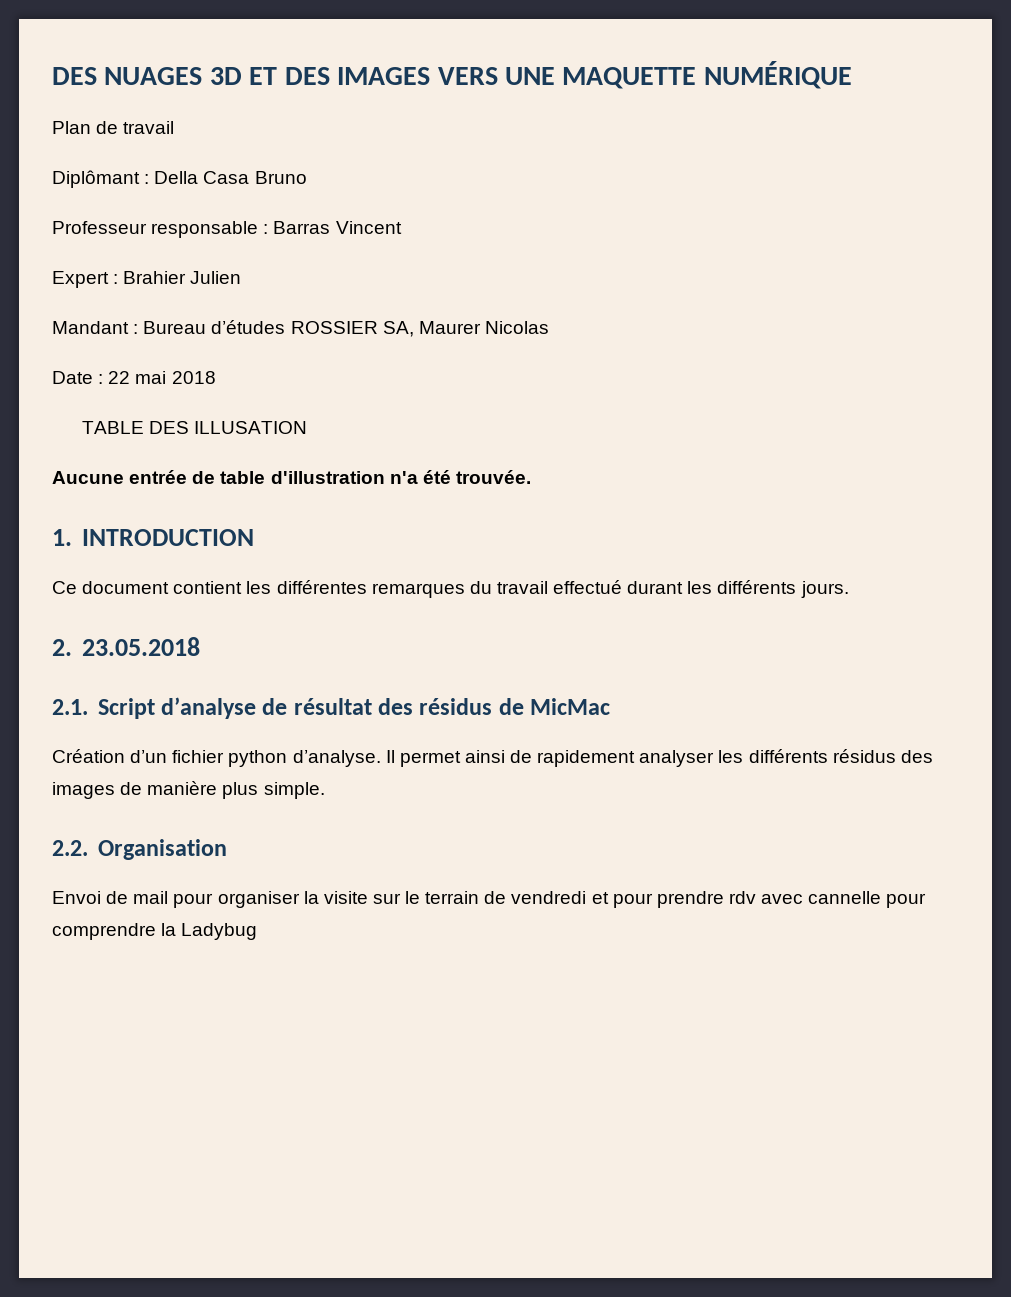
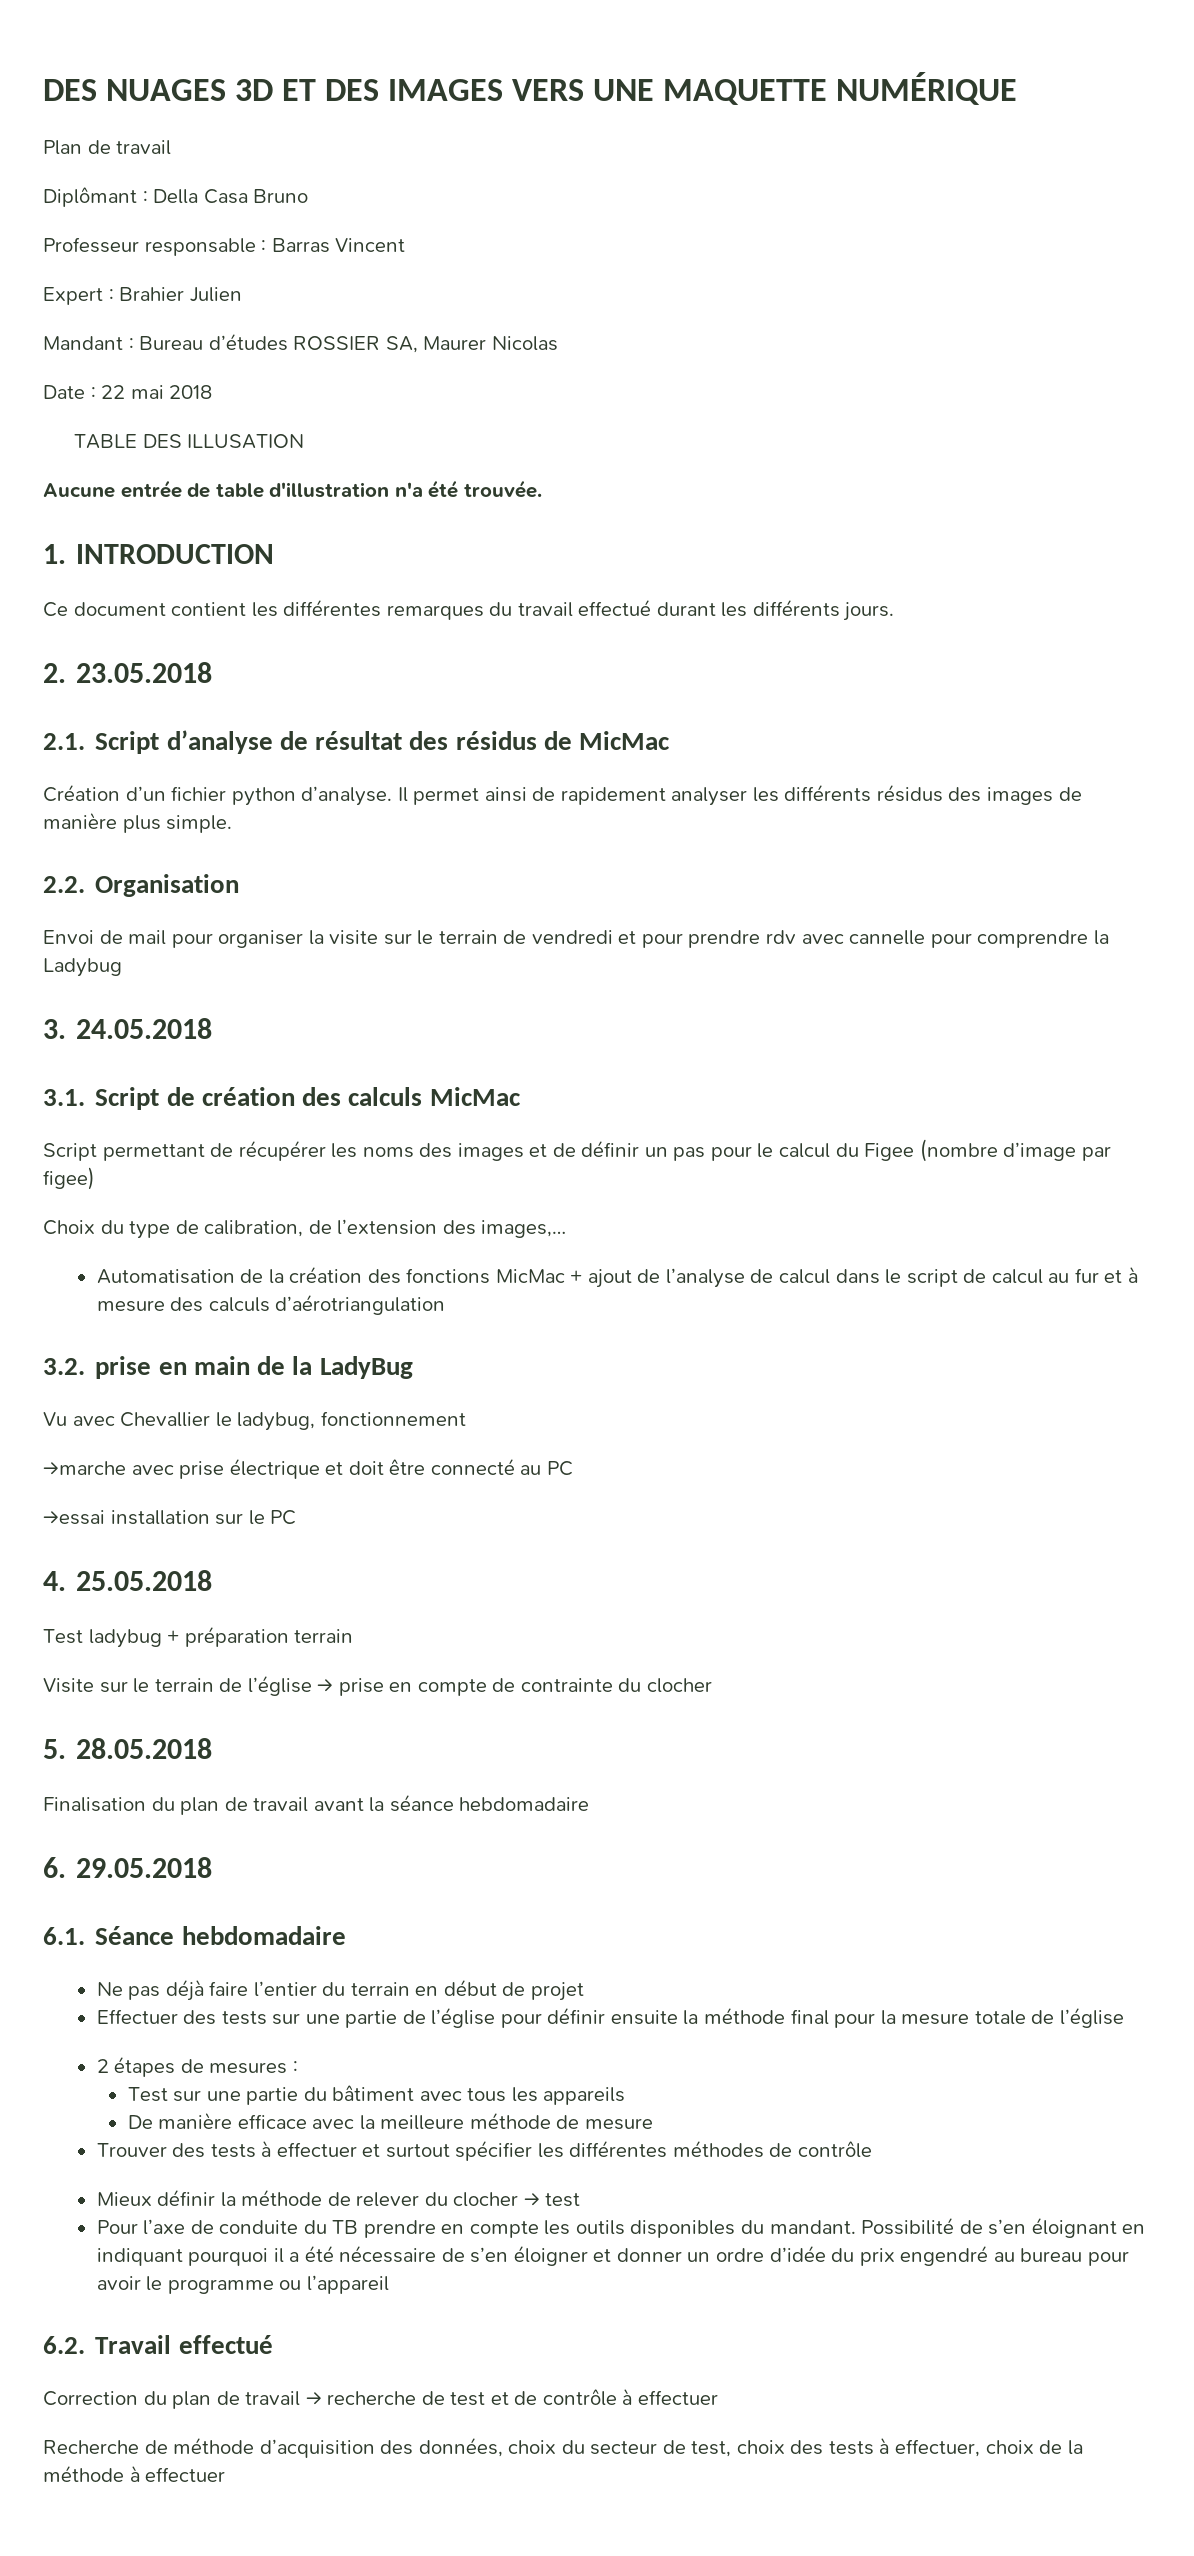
(258, 931) none -> [43,1018,213,1039] [43,1087,521,1110] [43,1139,1111,1162] [43,1167,95,1190] [43,1219,567,1239] [96,1266,1138,1288] [96,1294,446,1315] [43,1356,413,1379] [43,1411,466,1431] [43,1458,573,1479] [43,1510,297,1525] [43,1570,213,1591] [43,1626,354,1648] [43,1675,712,1696] [43,1738,213,1759] [43,1794,590,1815] [43,1857,213,1878] [43,1926,346,1945] [96,1979,584,2001] [96,2007,1124,2028] [96,2056,298,2077] [127,2085,626,2105] [127,2112,653,2130] [96,2140,872,2161] [96,2189,581,2207] [96,2217,1146,2238] [96,2245,1129,2266] [96,2275,389,2294] [43,2335,273,2354] [43,2388,718,2409] [43,2437,1083,2458] [43,2465,226,2482] // 3. 24.05.2018 // 3.1. Script de création des calculs MicMac // Script permettant de récupérer les noms des images et de définir un pas pour le calcul du Figee (nombre d’image par figee) // Choix du type de calibration, de l’extension des images,… // Automatisation de la création des fonctions MicMac + ajout de l’analyse de calcul dans le script de calcul au fur et à mesure des calculs d’aérotriangulation // 3.2. prise en main de la LadyBug // Vu avec Chevallier le ladybug, fonctionnement // →marche avec prise électrique et doit être connecté au PC // →essai installation sur le PC // 4. 25.05.2018 // Test ladybug + préparation terrain // Visite sur le terrain de l’église → prise en compte de contrainte du clocher // 5. 28.05.2018 // Finalisation du plan de travail avant la séance hebdomadaire // 6. 29.05.2018 // 6.1. Séance hebdomadaire // Ne pas déjà faire l’entier du terrain en début de projet // Effectuer des tests sur une partie de l’église pour définir ensuite la méthode final pour la mesure totale de l’église // 2 étapes de mesures : // Test sur une partie du bâtiment avec tous les appareils // De manière efficace avec la meilleure méthode de mesure // Trouver des tests à effectuer et surtout spécifier les différentes méthodes de contrôle // Mieux définir la méthode de relever du clocher → test // Pour l’axe de conduite du TB prendre en compte les outils disponibles du mandant. Possibilité de s’en éloignant en indiquant pourquoi il a été nécessaire de s’en éloigner et donner un ordre d’idée du prix engendré au bureau pour avoir le programme ou l’appareil // 6.2. Travail effectué // Correction du plan de travail → recherche de test et de contrôle à effectuer // Recherche de méthode d’acquisition des données, choix du secteur de test, choix des tests à effectuer, choix de la méthode à effectuer

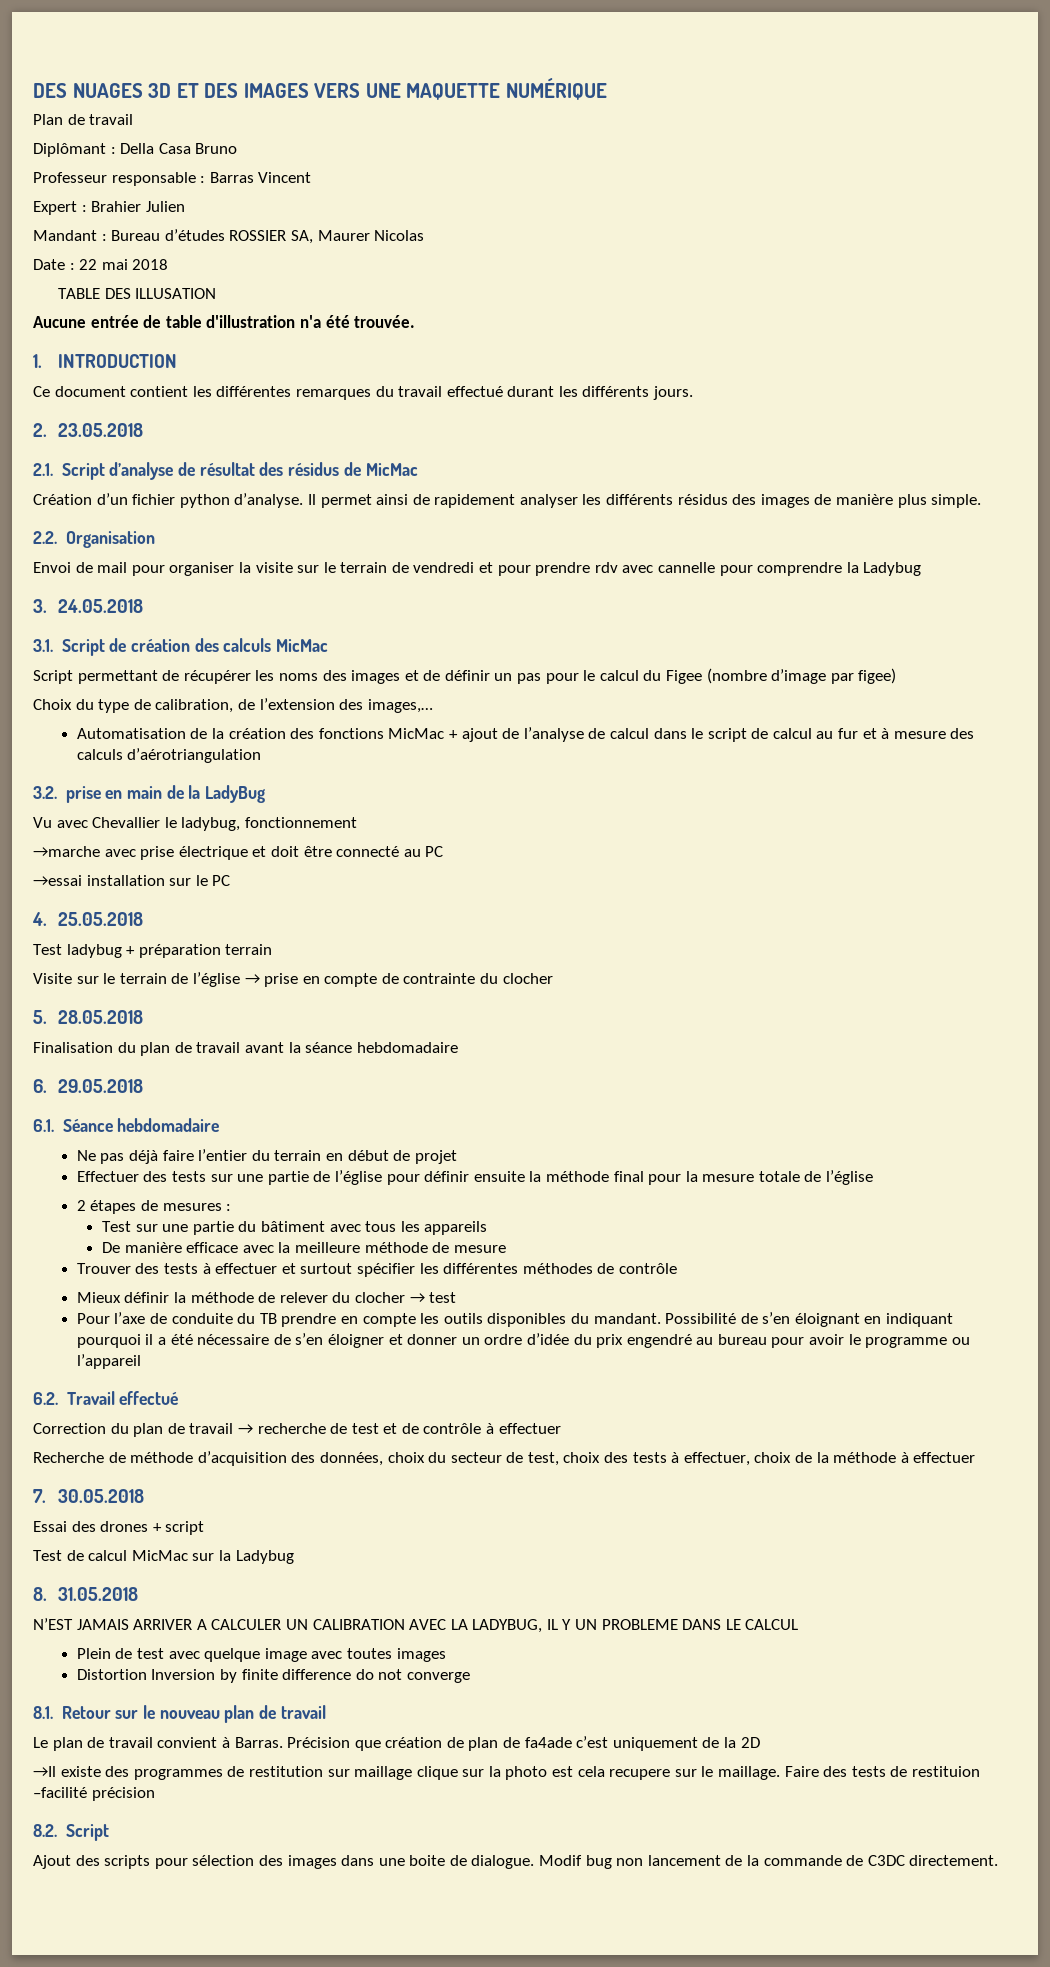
(226, 2474) none -> [33,1489,145,1503] [33,1521,205,1535] [33,1550,294,1564] [33,1587,139,1601] [33,1618,799,1633] [76,1648,446,1662] [76,1669,470,1683] [33,1705,326,1723] [33,1736,760,1751] [33,1766,980,1780] [33,1787,155,1801] [33,1824,109,1841] [33,1855,999,1869] // 7. 30.05.2018 // Essai des drones + script // Test de calcul MicMac sur la Ladybug // 8. 31.05.2018 // N’EST JAMAIS ARRIVER A CALCULER UN CALIBRATION AVEC LA LADYBUG, IL Y UN PROBLEME DANS LE CALCUL // Plein de test avec quelque image avec toutes images // Distortion Inversion by finite difference do not converge // 8.1. Retour sur le nouveau plan de travail // Le plan de travail convient à Barras. Précision que création de plan de fa4ade c’est uniquement de la 2D // →Il existe des programmes de restitution sur maillage clique sur la photo est cela recupere sur le maillage. Faire des tests de restituion –facilité précision // 8.2. Script // Ajout des scripts pour sélection des images dans une boite de dialogue. Modif bug non lancement de la commande de C3DC directement.

